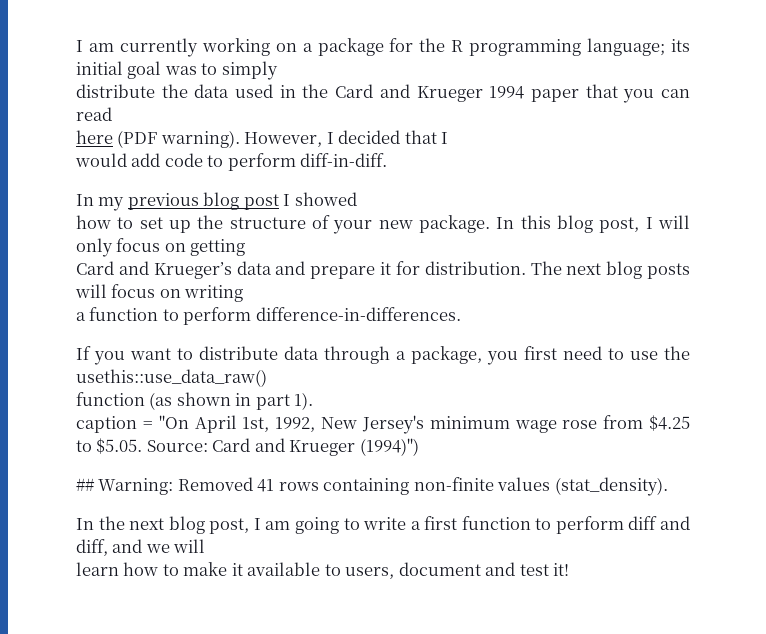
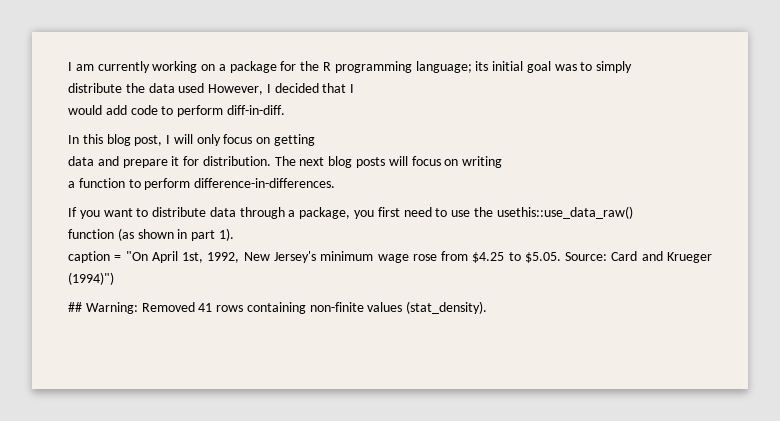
[279,84,690,103] [76,107,112,121] [76,130,240,148] in the Card and Krueger 1994 paper that you can read // here (PDF warning). -> (205, 88) none
[98,192,357,211] [76,215,515,234] my previous blog post I showed // how to set up the structure of your new package. In -> (79, 139) none
[76,261,232,279] Card and Krueger’s -> (316, 140) none
[76,516,690,534] [76,539,206,556] [76,562,570,579] // In the next blog post, I am going to write a first function to perform diff and diff, and we will // learn how to make it available to users, document and test it! -> (488, 307) none

